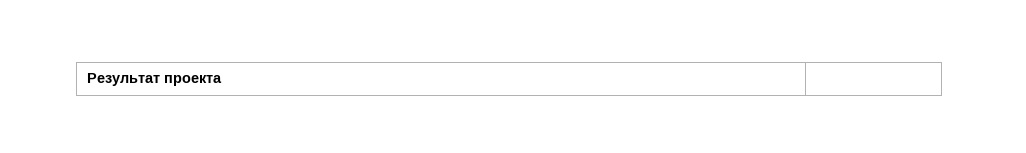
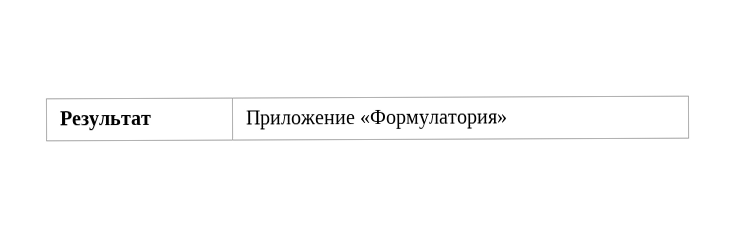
[163,75,222,86] проекта | -> [244,109,509,130] | Приложение «Формулатория»

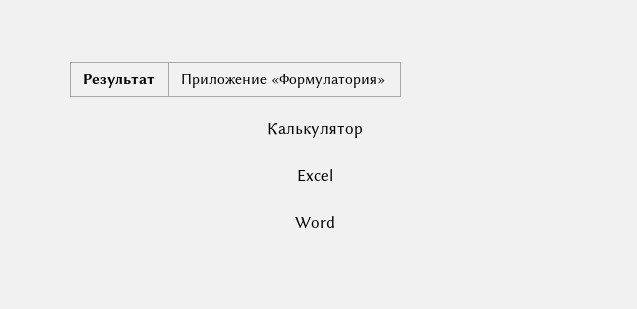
(509, 119) none -> [266,123,363,138] [296,169,333,182] [294,216,335,228] // Калькулятор // Excel // Word

